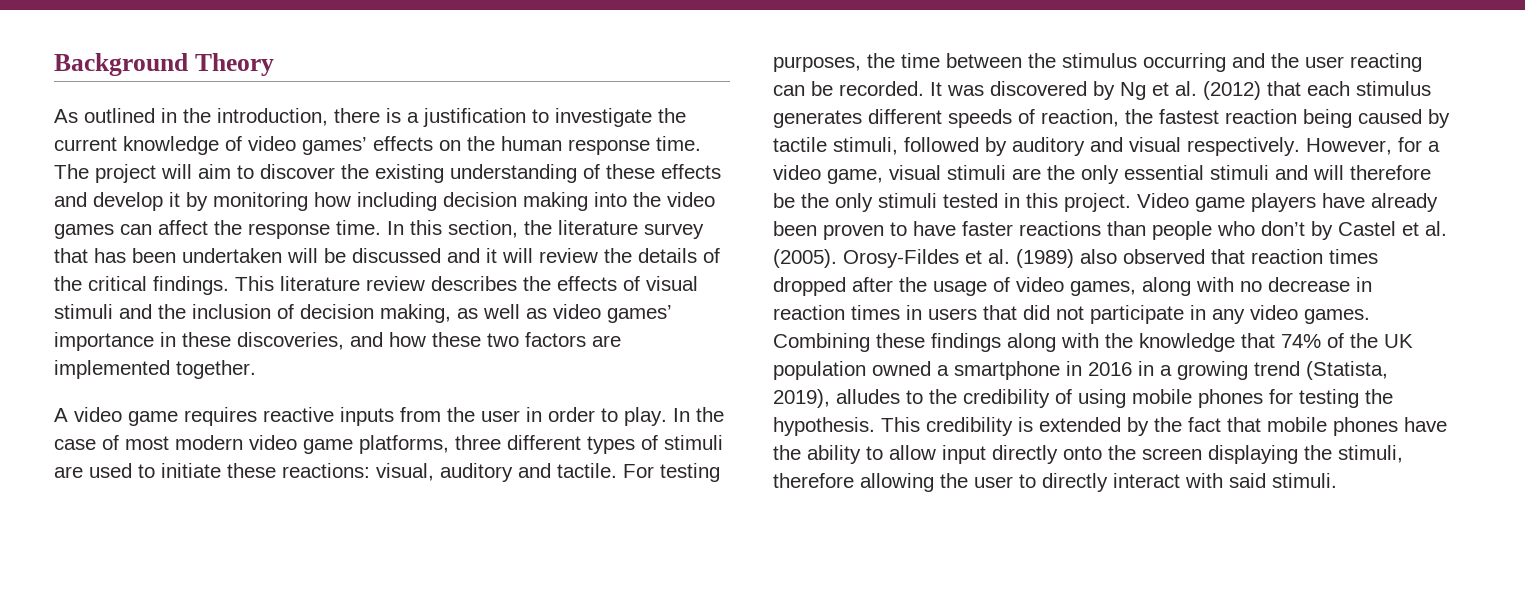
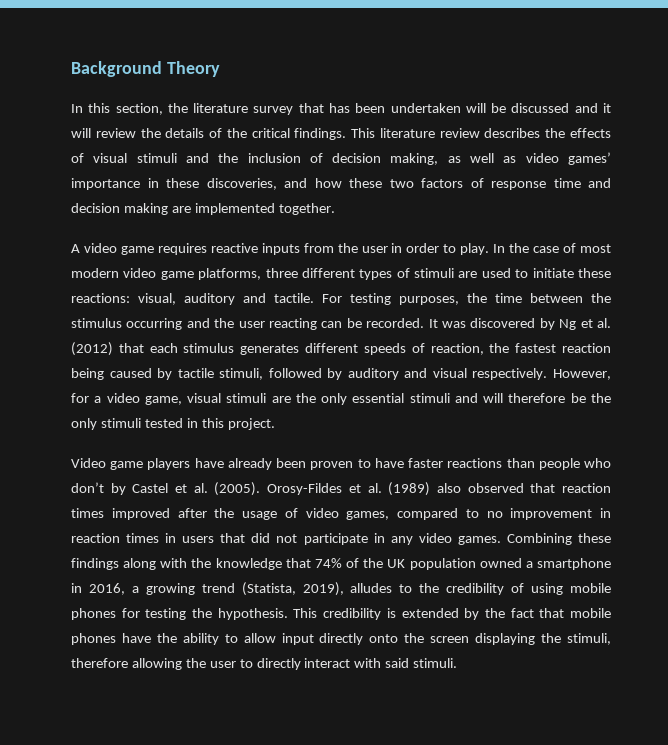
[54,108,686,127] [54,136,701,155] [54,164,721,183] [54,192,715,211] [54,220,381,239] As outlined in the introduction, there is a justification to investigate the current knowledge of video games’ effects on the human response time. The project will aim to discover the existing understanding of these effects and develop it by monitoring how including decision making into the video games can affect the response time. -> (220, 69) none
(586, 339) none -> [470,178,611,190] [71,203,168,215] of response time and decision making
(1131, 202) none -> (275, 424) //
[773,277,846,296] dropped -> [111,508,170,520] improved
[1142,277,1350,296] along with no decrease -> [397,508,593,520] compared to no improvement
[1088,361,1154,376] 2016 in -> [88,583,125,595] 2016,

